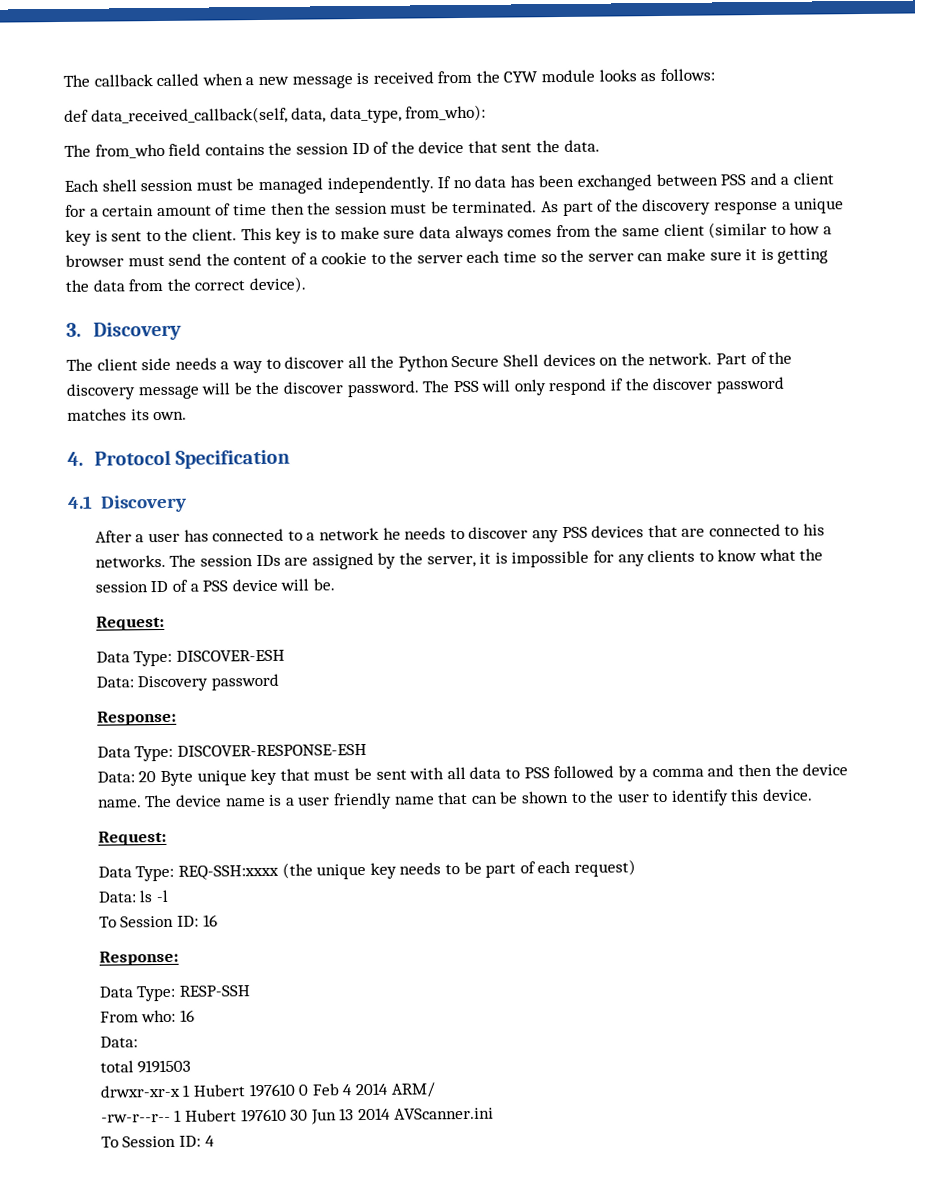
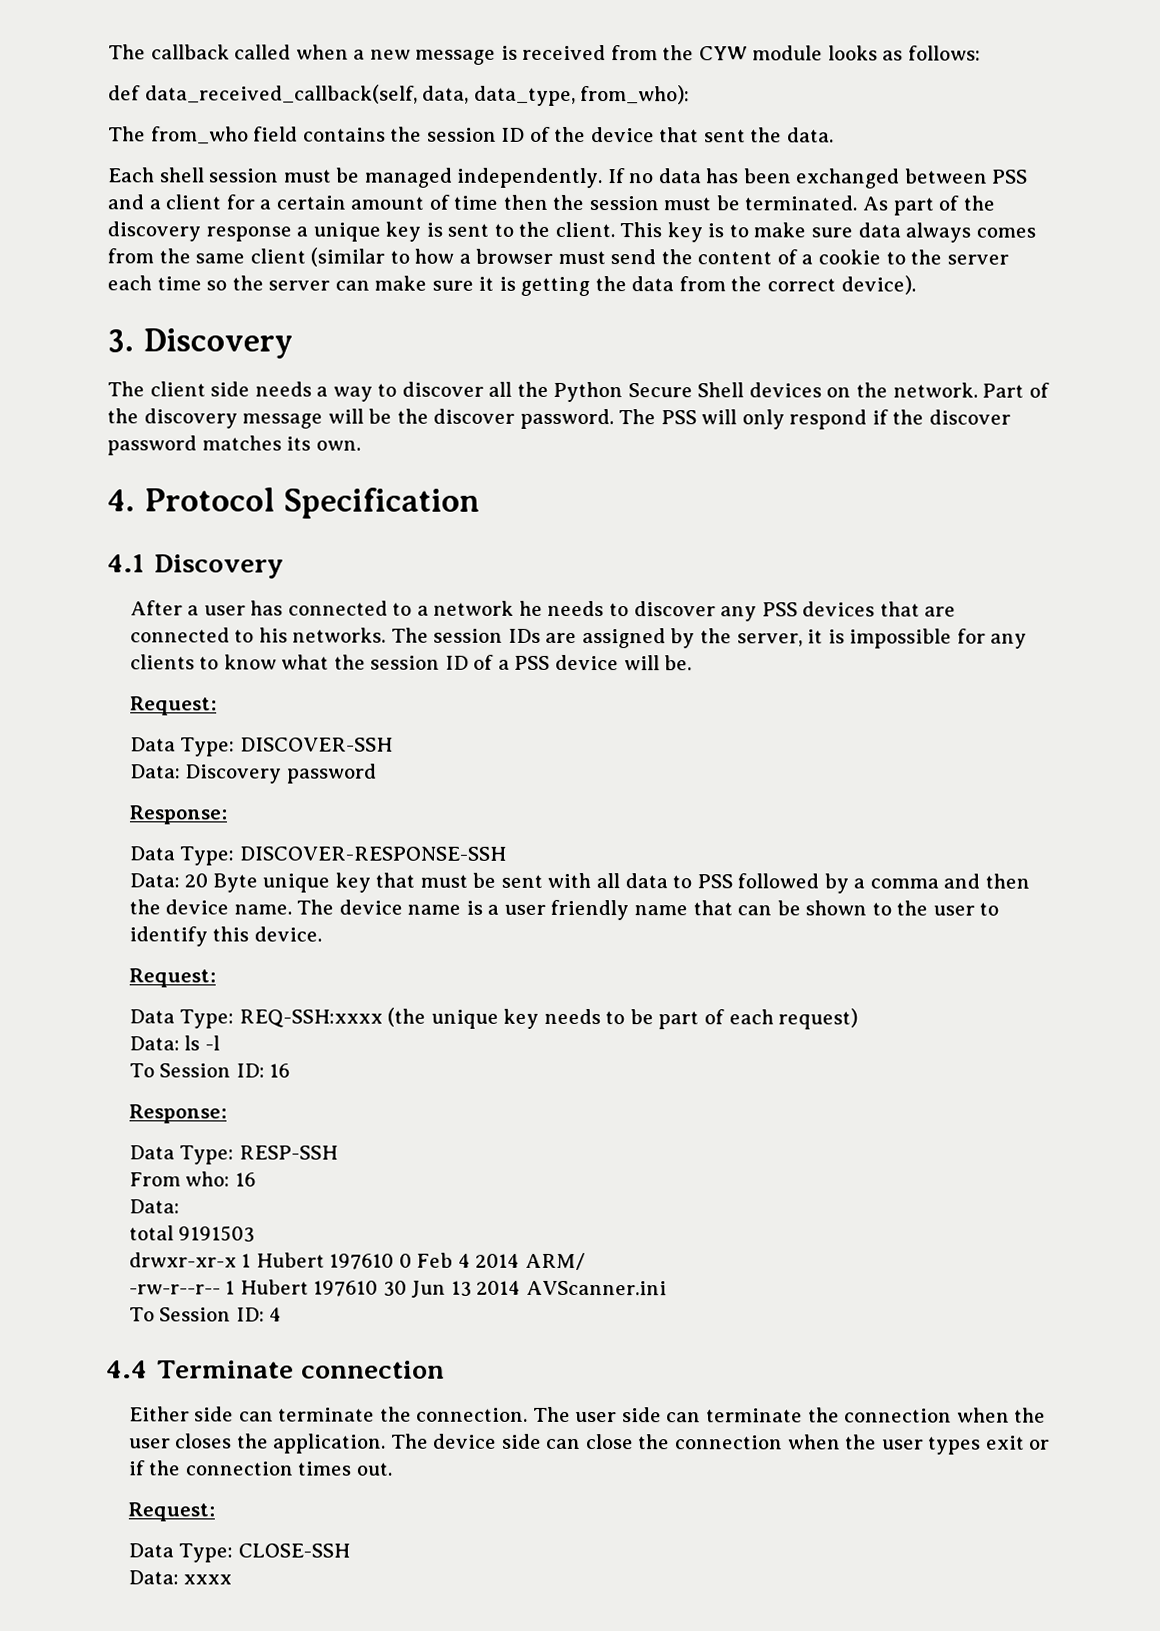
[176,649,286,662] DISCOVER-ESH -> [239,737,393,752] DISCOVER-SSH
[177,743,368,757] DISCOVER-RESPONSE-ESH -> [238,846,506,861] DISCOVER-RESPONSE-SSH
(215, 1141) none -> [106,1360,445,1379] [128,1406,1047,1423] [128,1433,1051,1455] [127,1460,392,1476] [127,1502,215,1522] [127,1543,350,1563] [127,1570,233,1585] // 4.4 Terminate connection // Either side can terminate the connection. The user side can terminate the connection when the user closes the application. The device side can close the connection when the user types exit or if the connection times out. // Request: // Data Type: CLOSE-SSH // Data: xxxx

